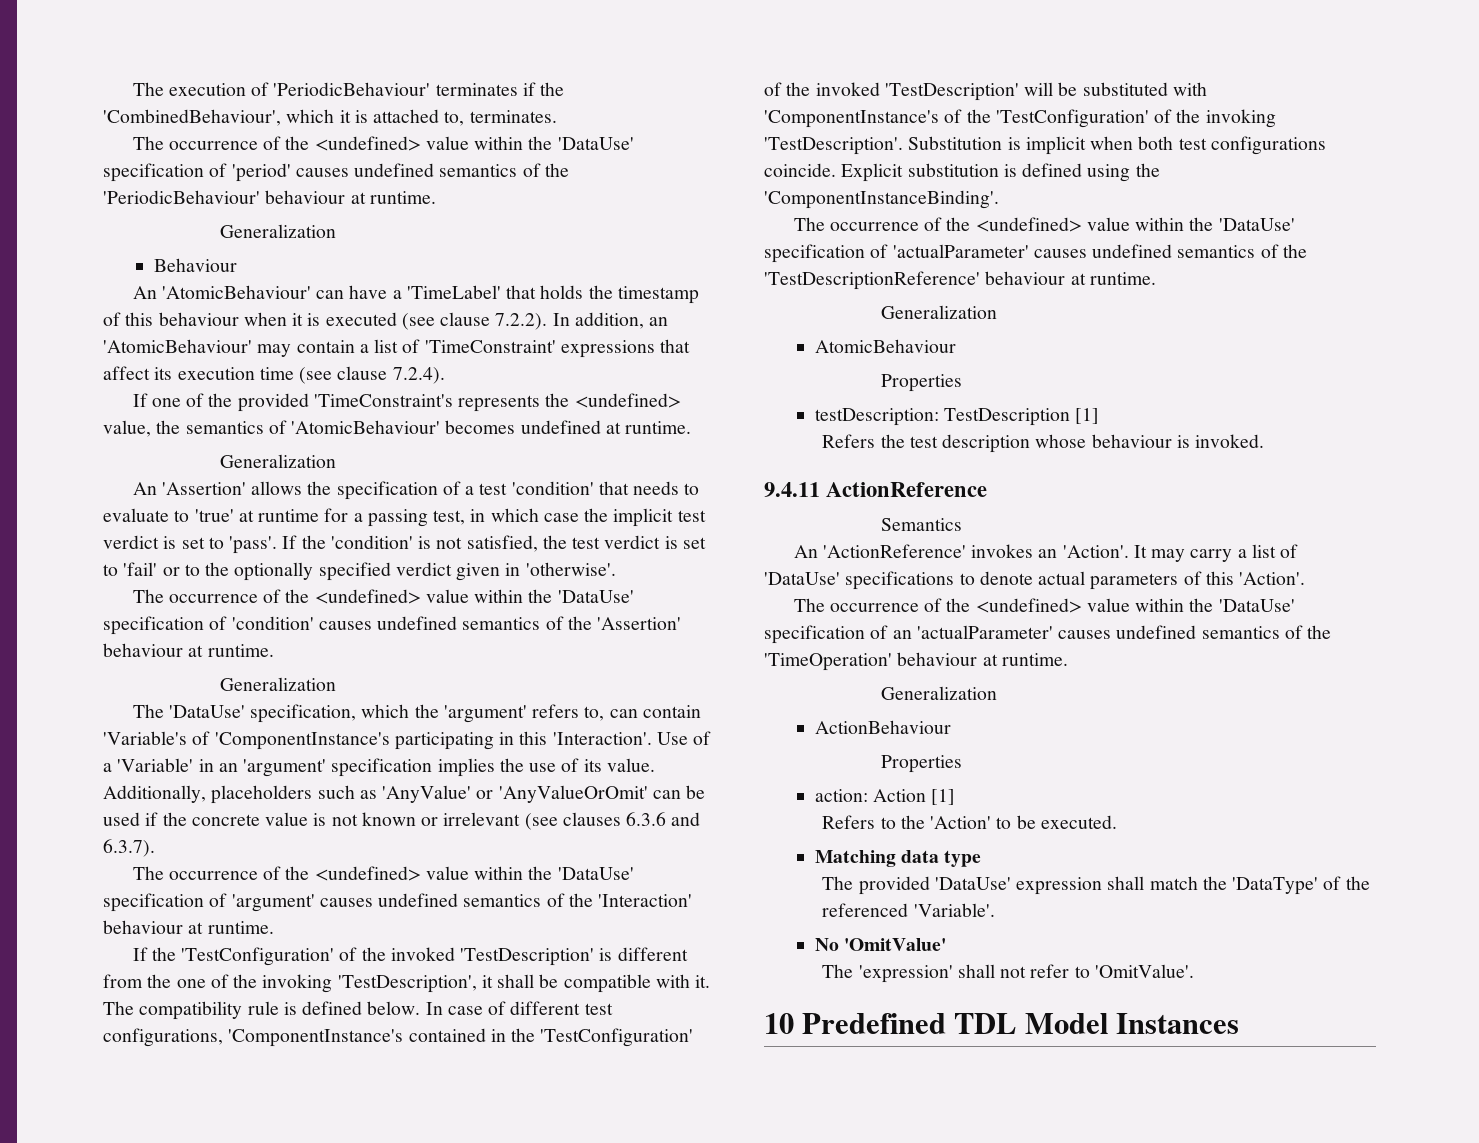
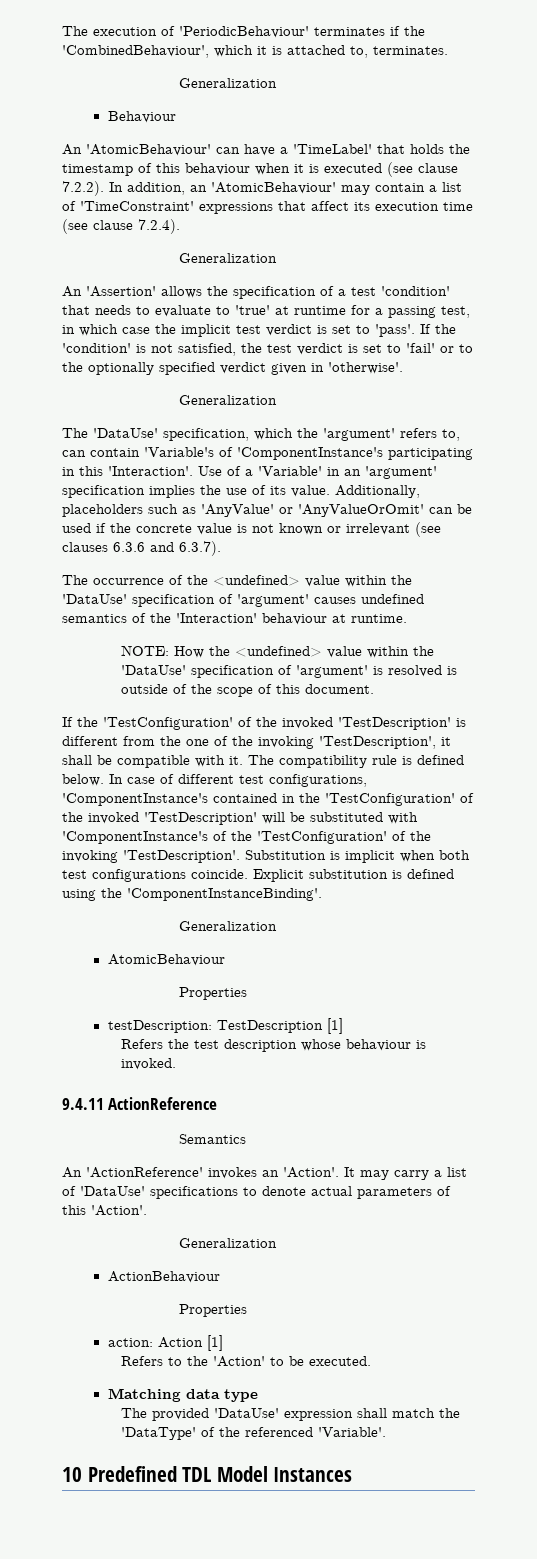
[132,136,634,151] [103,163,569,182] [103,190,436,204] // The occurrence of the <undefined> value within the 'DataUse' specification of 'period' causes undefined semantics of the 'PeriodicBehaviour' behaviour at runtime. -> (448, 50) none
[132,393,681,412] [103,420,692,437] // If one of the provided 'TimeConstraint's represents the <undefined> value, the semantics of 'AtomicBehaviour' becomes undefined at runtime. -> (180, 226) none
[132,589,634,604] [103,616,682,635] [103,643,274,657] // The occurrence of the <undefined> value within the 'DataUse' specification of 'condition' causes undefined semantics of the 'Assertion' behaviour at runtime. -> (403, 368) none
(274, 927) none -> [120,645,434,658] [120,665,457,678] [120,684,374,697] // NOTE: How the <undefined> value within the 'DataUse' specification of 'argument' is resolved is outside of the scope of this document.
[793,217,1295,232] [764,244,1307,263] [764,271,1156,290] // The occurrence of the <undefined> value within the 'DataUse' specification of 'actualParameter' causes undefined semantics of the 'TestDescriptionReference' behaviour at runtime. -> (322, 894) none
[793,598,1295,613] [764,625,1332,644] [764,652,1068,671] // The occurrence of the <undefined> value within the 'DataUse' specification of an 'actualParameter' causes undefined semantics of the 'TimeOperation' behaviour at runtime. -> (147, 1210) none
[814,938,946,951] [822,964,1194,983] // No 'OmitValue' // The 'expression' shall not refer to 'OmitValue'. -> (386, 1432) none

